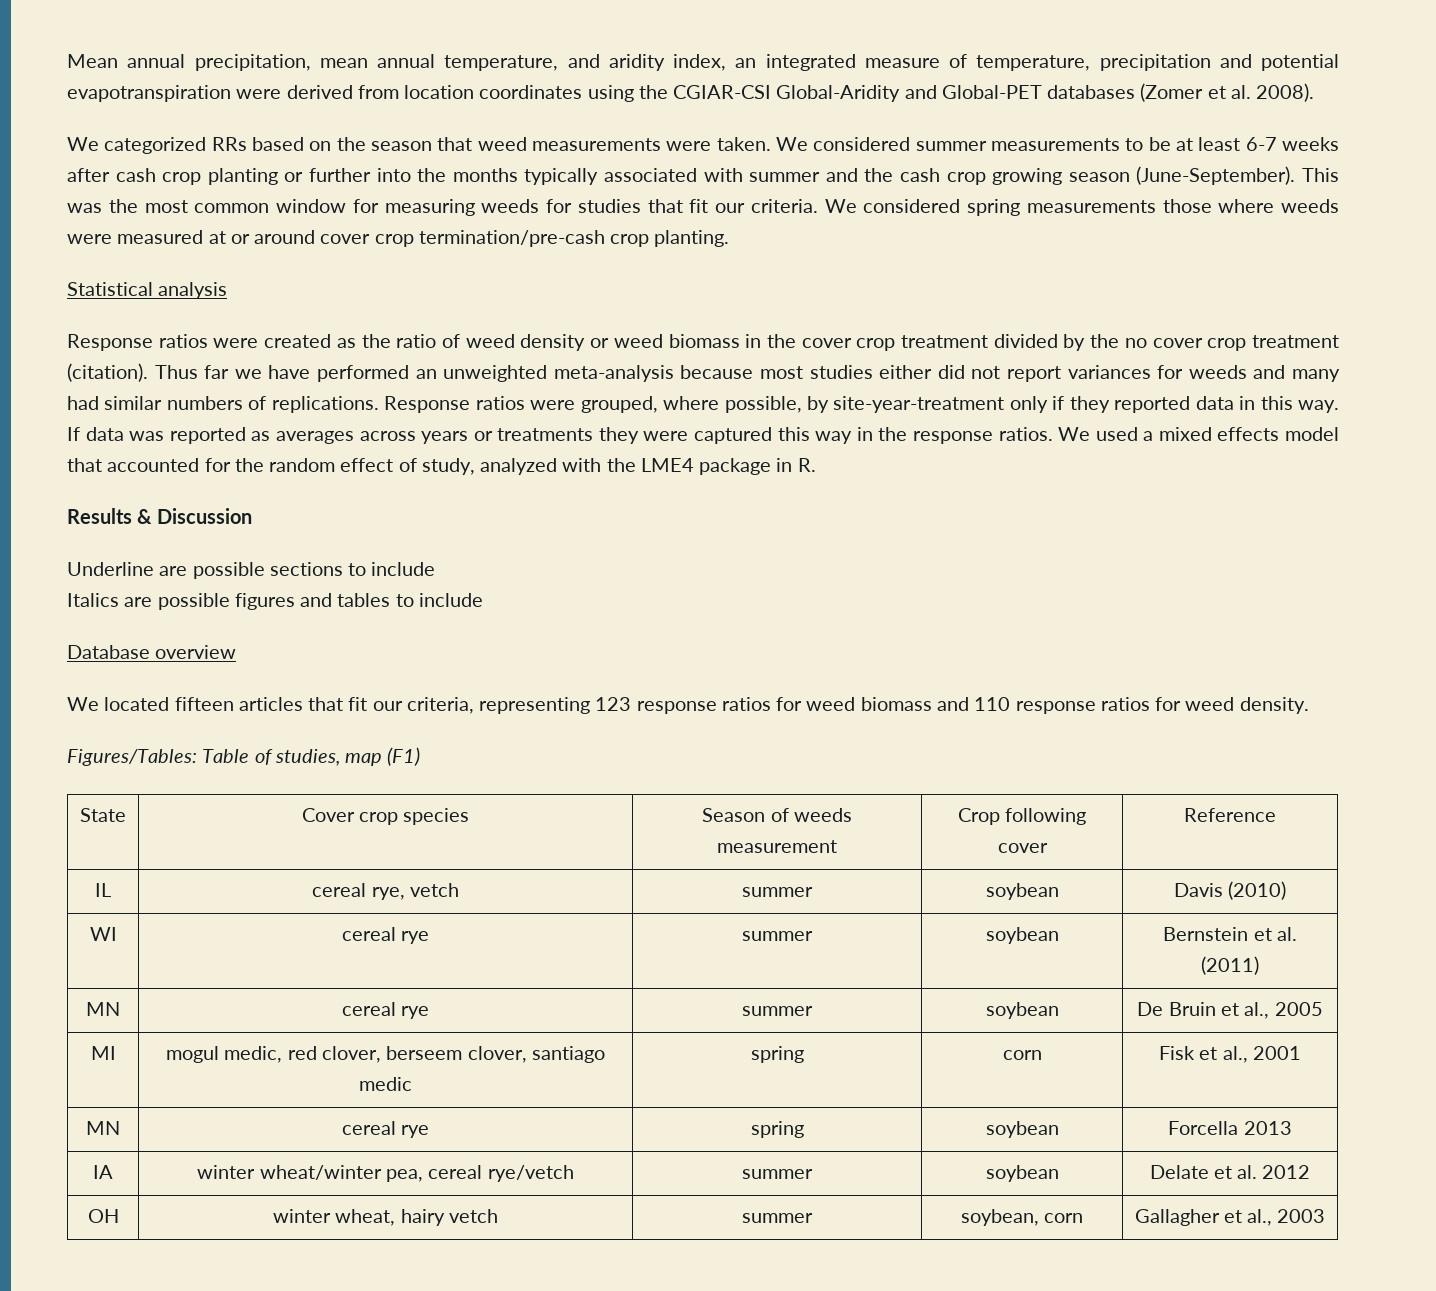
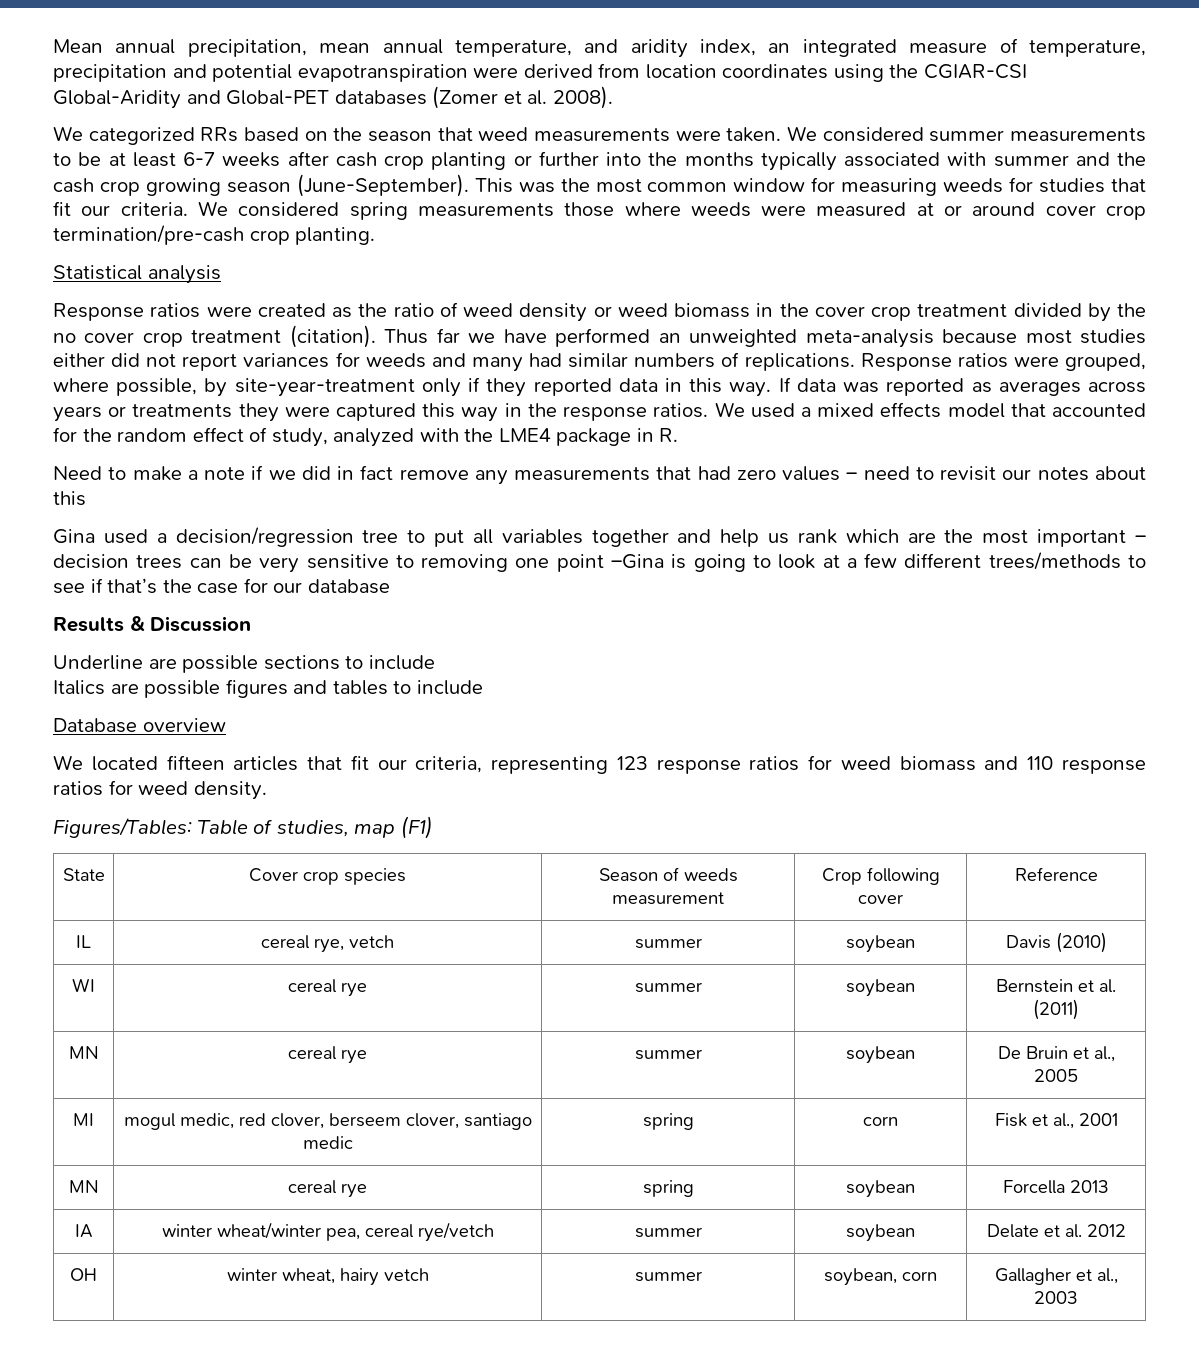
(816, 465) none -> [53,465,1146,485] [53,491,86,506] [53,527,1147,547] [53,552,1146,573] [53,578,390,594] // Need to make a note if we did in fact remove any measurements that had zero values – need to revisit our notes about this // Gina used a decision/regression tree to put all variables together and help us rank which are the most important – decision trees can be very sensitive to removing one point –Gina is going to look at a few different trees/methods to see if that’s the case for our database

